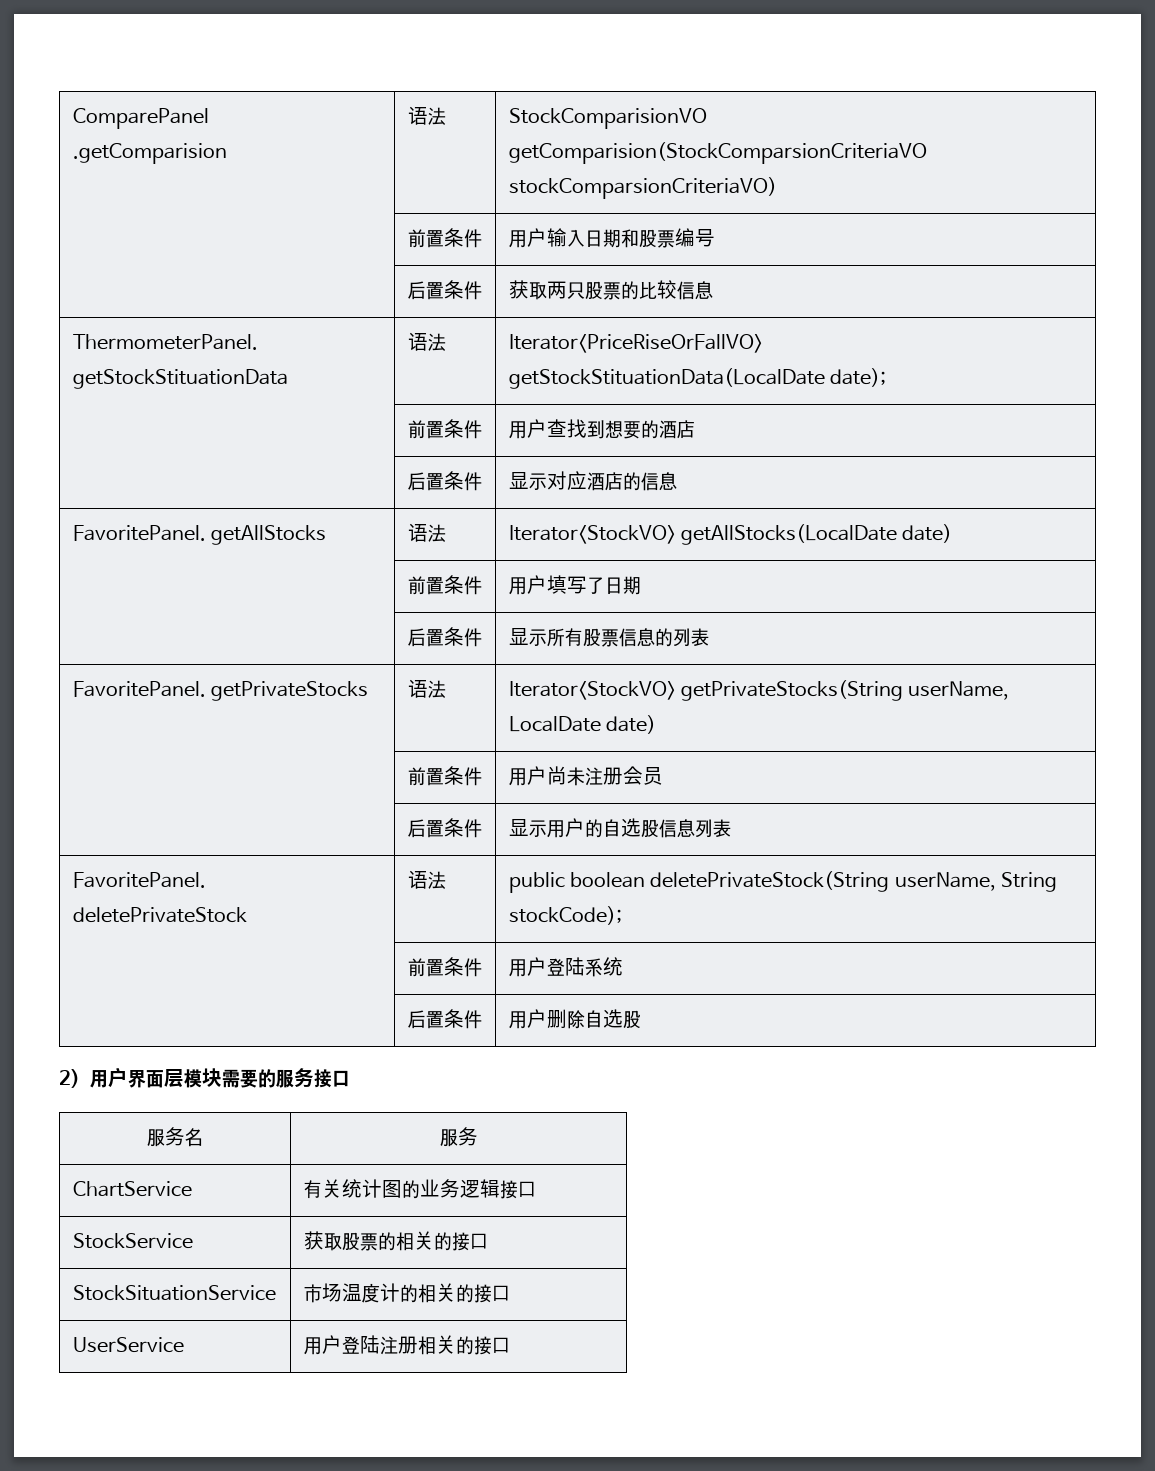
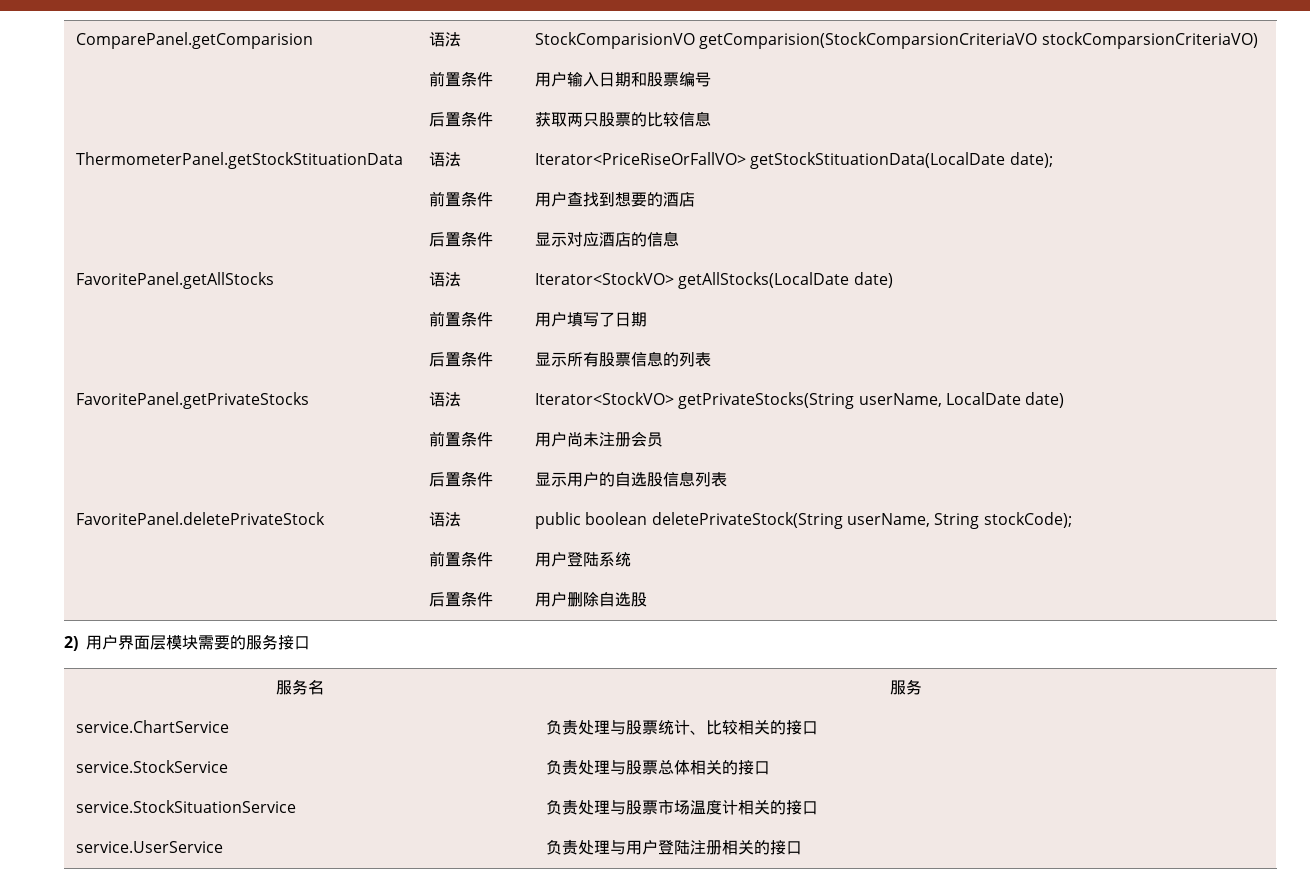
[72,108,209,129] [72,143,227,164] ComparePanel // .getComparision -> [75,32,313,49] ComparePanel.getComparision
[72,334,258,350] [72,369,288,389] ThermometerPanel. getStockStituationData -> [75,152,403,169] ThermometerPanel.getStockStituationData
[72,525,327,545] FavoritePanel. getAllStocks -> [75,272,274,289] FavoritePanel.getAllStocks
[72,681,369,701] FavoritePanel. getPrivateStocks -> [75,392,309,409] FavoritePanel.getPrivateStocks
[72,872,206,888] [72,907,247,923] FavoritePanel. deletePrivateStock -> [75,512,325,525] FavoritePanel.deletePrivateStock
[72,1181,192,1197] [303,1179,536,1199] [72,1233,193,1249] [303,1231,488,1251] [72,1285,276,1301] [303,1283,510,1303] [72,1337,184,1353] ChartService | 有关统计图的业务逻辑接口 // StockService | 获取股票的相关的接口 // StockSituationService | 市场温度计的相关的接口 // UserService | -> [75,720,229,733] [545,719,818,735] [75,760,228,773] [545,759,770,775] [75,800,296,813] [545,799,818,815] [75,841,223,853] [545,839,626,855] service.ChartService | 负责处理与股票统计、比较相关的接口 // service.StockService | 负责处理与股票总体相关的接口 // service.StockSituationService | 负责处理与股票市场温度计相关的接口 // service.UserService | 负责处理与

